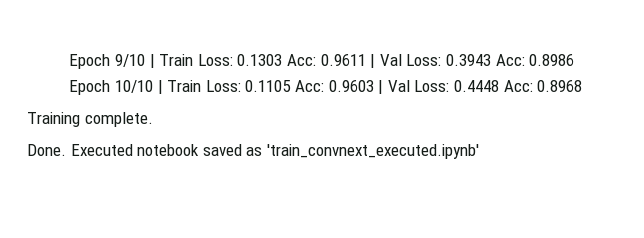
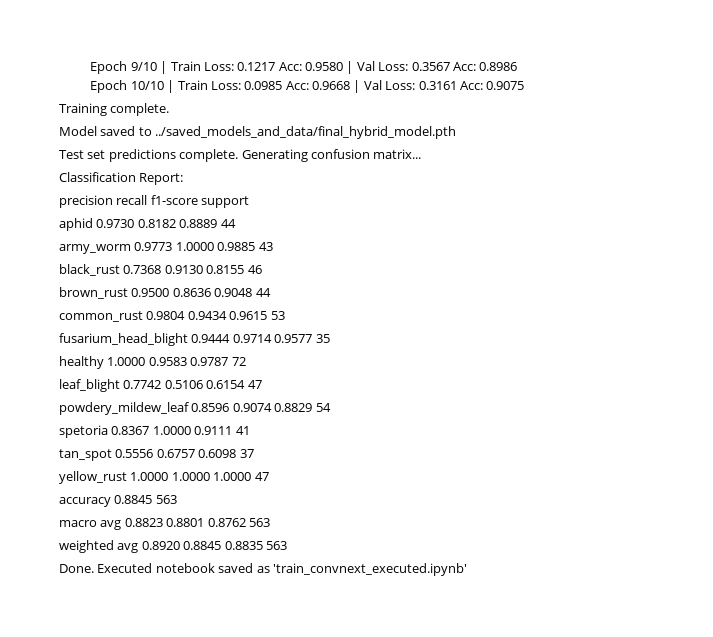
[237,54,491,68] 0.1303 Acc: 0.9611 | Val Loss: 0.3943 -> [237,61,450,74] 0.1217 Acc: 0.9580 | Val Loss: 0.3567
[245,80,583,94] [27,112,153,127] 0.1105 Acc: 0.9603 | Val Loss: 0.4448 Acc: 0.8968 // Training complete. -> [244,80,525,93] [59,103,170,116] [59,126,457,139] [59,149,422,162] [59,172,184,185] [59,195,250,208] [59,218,236,231] [59,242,273,254] [59,264,262,276] [59,287,271,299] [59,311,285,322] [59,333,330,346] [59,356,246,369] [59,379,262,392] [59,402,331,415] [59,425,250,438] [59,449,254,461] [59,471,269,484] [59,495,177,507] [59,518,270,530] [59,540,287,553] 0.0985 Acc: 0.9668 | Val Loss: 0.3161 Acc: 0.9075 // Training complete. // Model saved to ../saved_models_and_data/final_hybrid_model.pth // Test set predictions complete. Generating confusion matrix... // Classification Report: // precision recall f1-score support // aphid 0.9730 0.8182 0.8889 44 // army_worm 0.9773 1.0000 0.9885 43 // black_rust 0.7368 0.9130 0.8155 46 // brown_rust 0.9500 0.8636 0.9048 44 // common_rust 0.9804 0.9434 0.9615 53 // fusarium_head_blight 0.9444 0.9714 0.9577 35 // healthy 1.0000 0.9583 0.9787 72 // leaf_blight 0.7742 0.5106 0.6154 47 // powdery_mildew_leaf 0.8596 0.9074 0.8829 54 // spetoria 0.8367 1.0000 0.9111 41 // tan_spot 0.5556 0.6757 0.6098 37 // yellow_rust 1.0000 1.0000 1.0000 47 // accuracy 0.8845 563 // macro avg 0.8823 0.8801 0.8762 563 // weighted avg 0.8920 0.8845 0.8835 563

